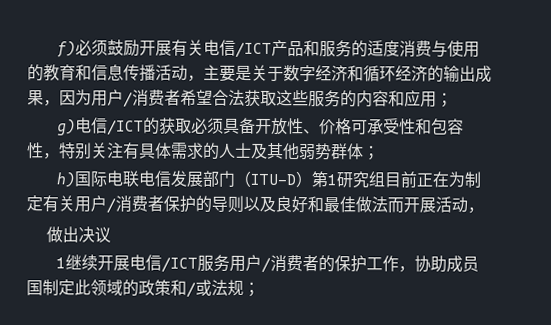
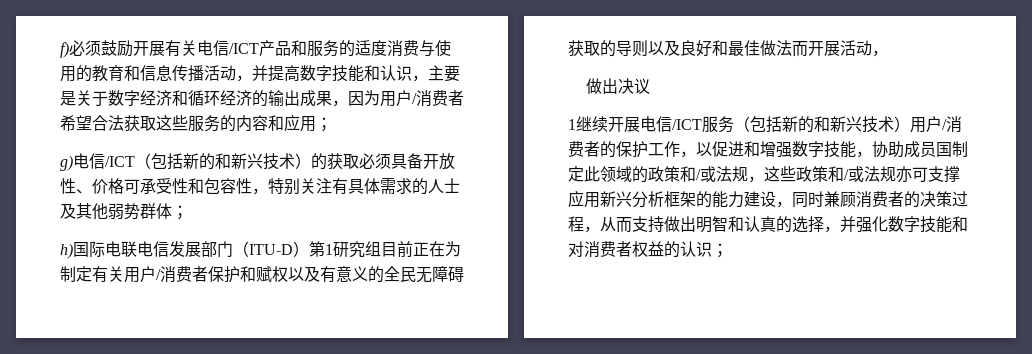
(204, 78) none -> [252,65,428,82] 并提高数字技能和认识，
(144, 127) none -> [135,153,311,170] （包括新的和新兴技术）
(196, 204) none -> [240,266,464,283] [568,40,600,57] 和赋权以及有意义的全民无障碍获取
(230, 263) none -> [734,116,910,133] （包括新的和新兴技术）
(415, 269) none -> [696,141,872,158] 以促进和增强数字技能，
(244, 287) none -> [748,166,960,183] [568,190,968,208] [568,216,968,233] [568,241,712,258] ，这些政策和/或法规亦可支撑应用新兴分析框架的能力建设，同时兼顾消费者的决策过程，从而支持做出明智和认真的选择，并强化数字技能和对消费者权益的认识

